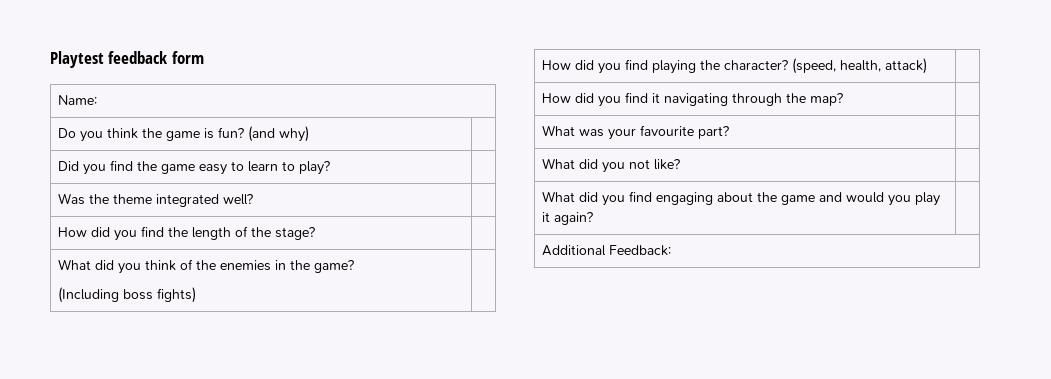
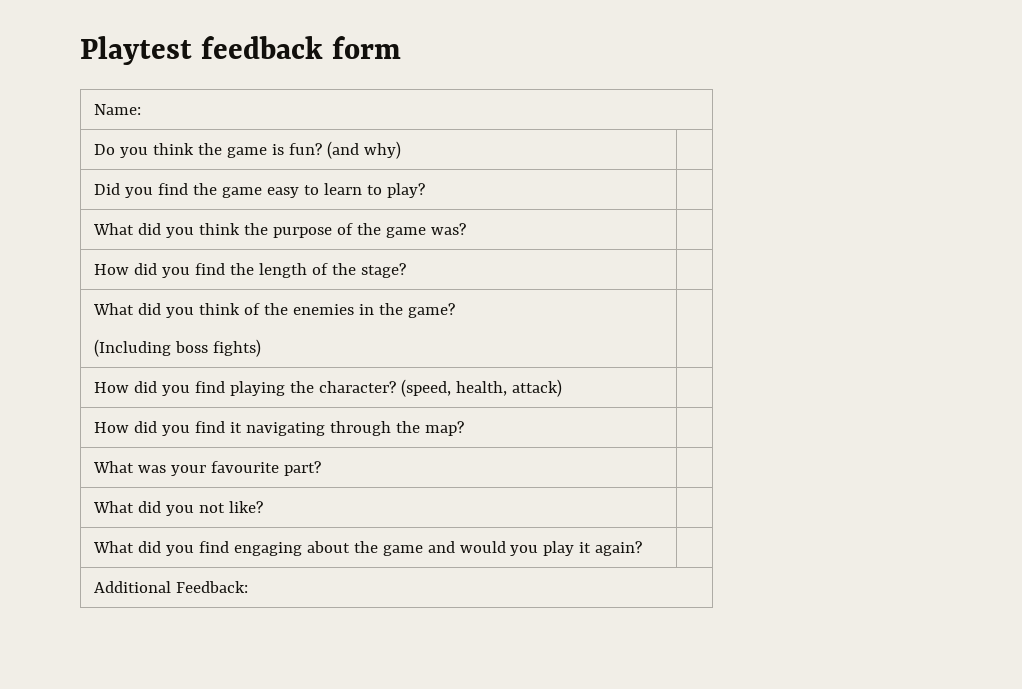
[58,193,254,207] Was the theme integrated well? -> [92,223,466,238] What did you think the purpose of the game was?

